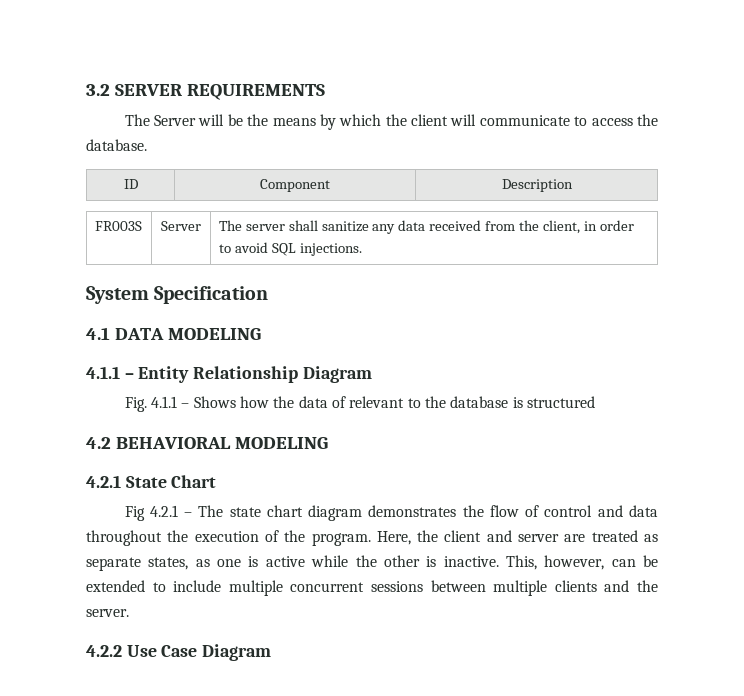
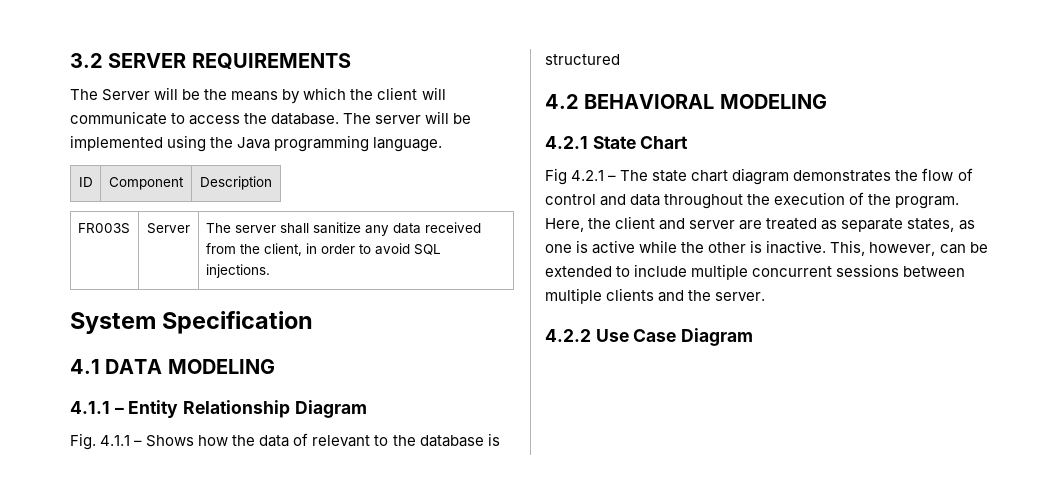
(147, 145) none -> [343,111,472,124] [70,135,443,152] The server will be implemented using the Java programming language.

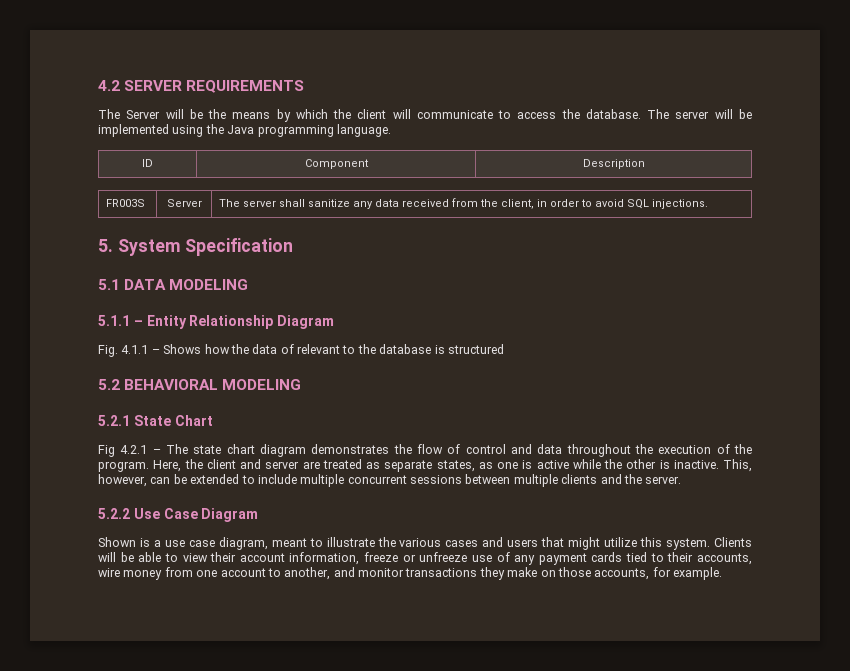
[70,53,103,68] 3.2 -> [98,80,120,91] 4.2
(270, 271) none -> [98,239,113,252] 5.
[70,359,100,374] 4.1 -> [98,279,120,290] 5.1
[70,401,110,414] 4.1.1 -> [98,315,130,326] 5.1.1
[545,94,579,109] 4.2 -> [98,379,120,390] 5.2
[545,136,588,149] 4.2.1 -> [98,415,130,426] 5.2.1
[545,329,591,342] 4.2.2 -> [98,508,130,519] 5.2.2
(754, 337) none -> [98,537,753,550] [98,552,753,565] [98,567,722,580] // Shown is a use case diagram, meant to illustrate the various cases and users that might utilize this system. Clients will be able to view their account information, freeze or unfreeze use of any payment cards tied to their accounts, wire money from one account to another, and monitor transactions they make on those accounts, for example.

